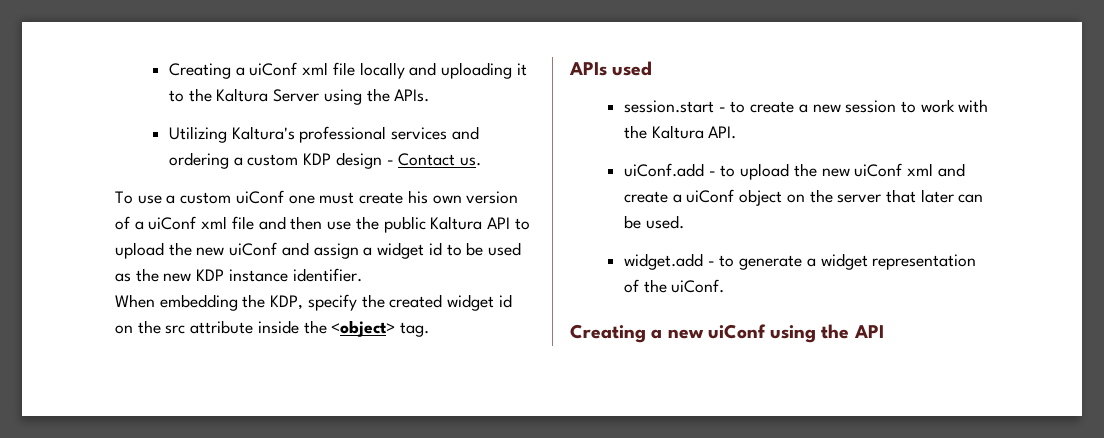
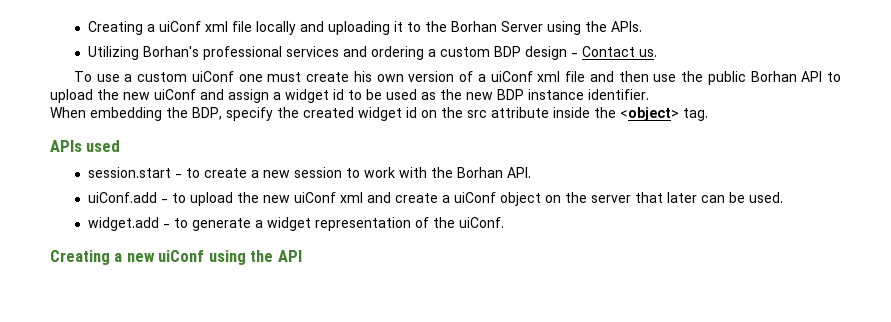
[216,88,269,102] Kaltura -> [450,21,497,32] Borhan
[231,126,295,140] Kaltura's -> [142,46,199,57] Borhan's
[303,153,332,165] KDP -> [493,46,521,57] BDP
[430,216,483,230] Kaltura -> [750,71,797,82] Borhan
[196,269,225,281] KDP -> [497,89,524,100] BDP
[270,295,304,310] KDP, -> [192,107,222,120] BDP,
[651,125,704,139] Kaltura -> [456,167,503,178] Borhan

